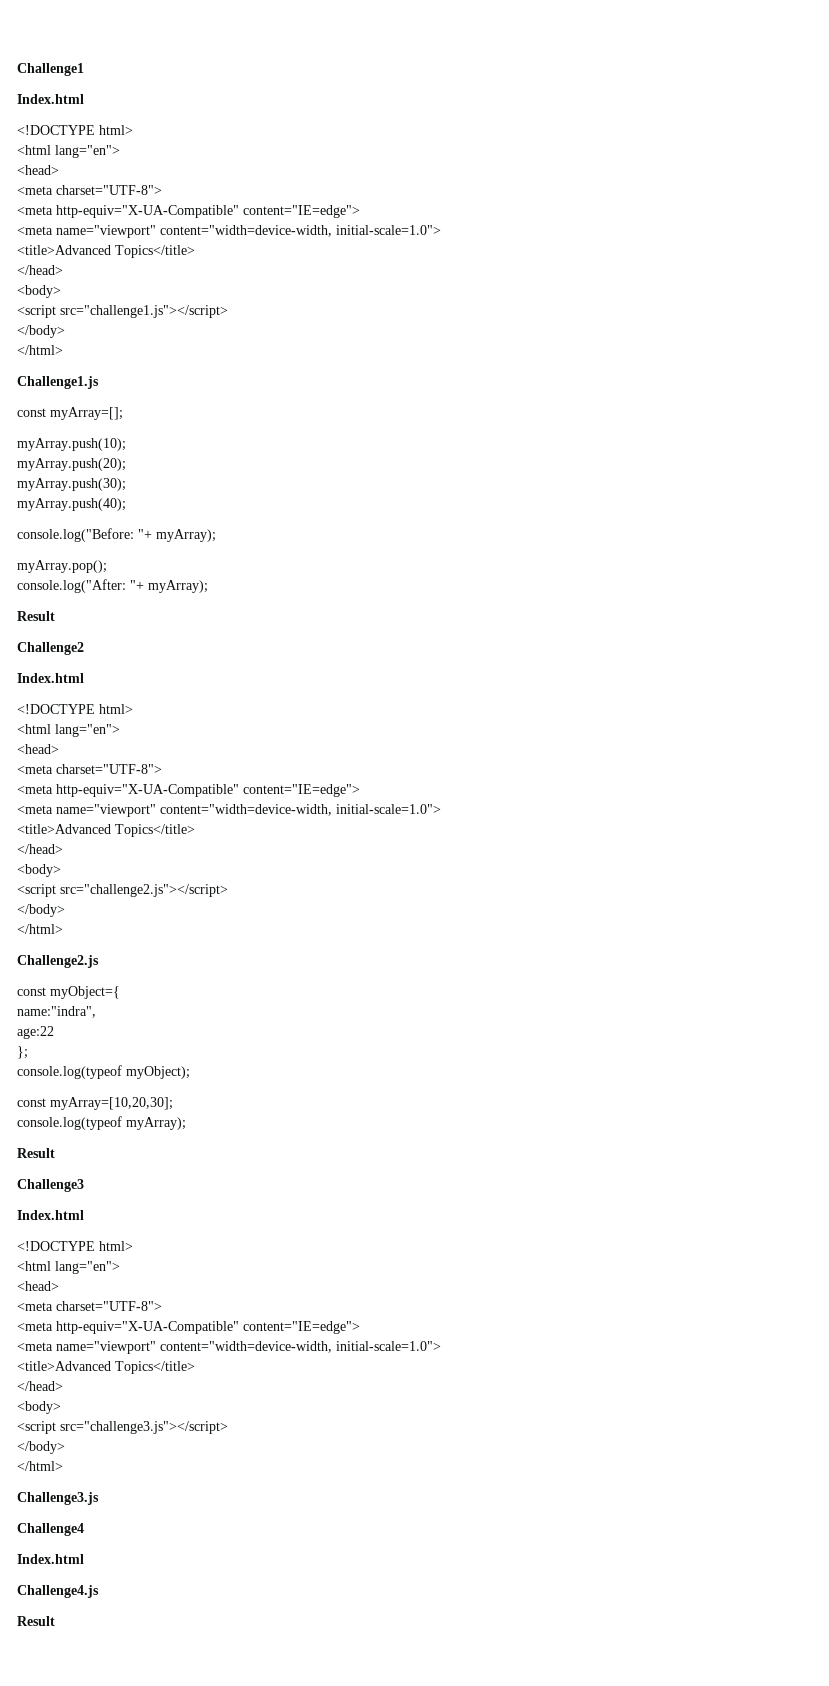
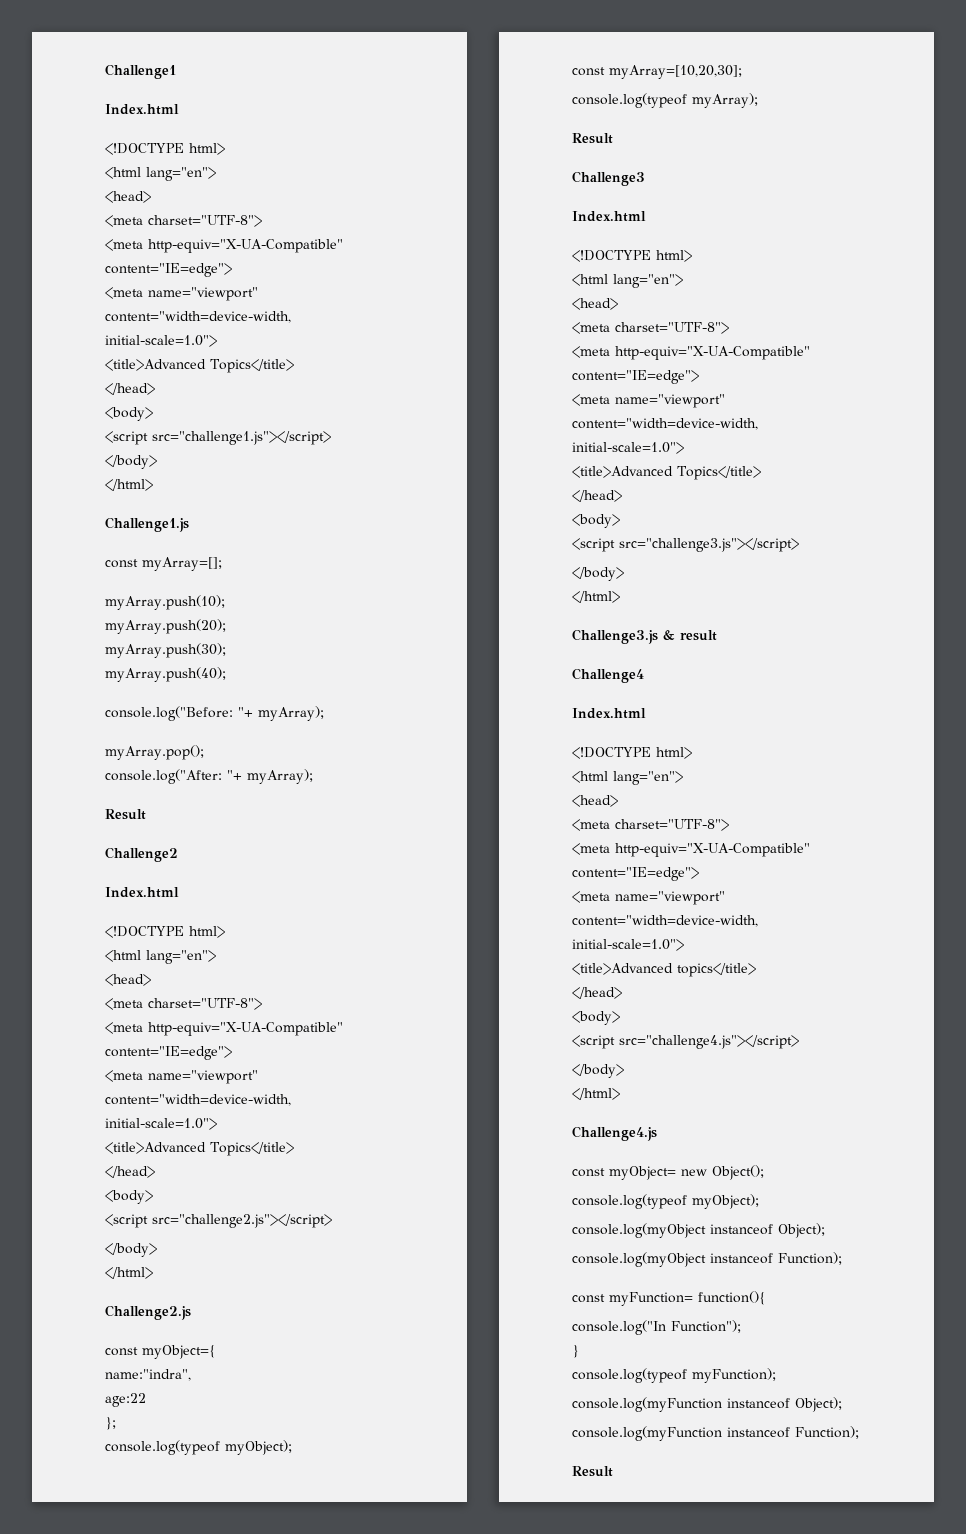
(99, 1498) none -> [663,630,717,641] & result
[17,1585,99,1598] Challenge4.js -> [572,747,692,759] [572,771,683,785] [572,795,618,807] [572,819,729,831] [572,843,810,857] [572,867,699,881] [572,891,725,905] [572,915,758,927] [572,939,684,951] [572,963,756,977] [572,987,622,999] [572,1011,620,1025] [572,1035,799,1049] [572,1064,624,1078] [572,1088,620,1100] [572,1126,657,1141] [572,1165,764,1180] [572,1194,759,1209] [572,1223,825,1238] [572,1252,842,1267] [572,1291,766,1306] [572,1320,741,1335] [572,1345,579,1358] [572,1368,776,1383] [572,1397,842,1412] [572,1426,859,1441] <!DOCTYPE html> // <html lang="en"> // <head> // <meta charset="UTF-8"> // <meta http-equiv="X-UA-Compatible" content="IE=edge"> // <meta name="viewport" content="width=device-width, initial-scale=1.0"> // <title>Advanced topics</title> // </head> // <body> // <script src="challenge4.js"></script> // </body> // </html> // Challenge4.js // const myObject= new Object(); // console.log(typeof myObject); // console.log(myObject instanceof Object); // console.log(myObject instanceof Function); // const myFunction= function(){ // console.log("In Function"); // } // console.log(typeof myFunction); // console.log(myFunction instanceof Object); // console.log(myFunction instanceof Function);

